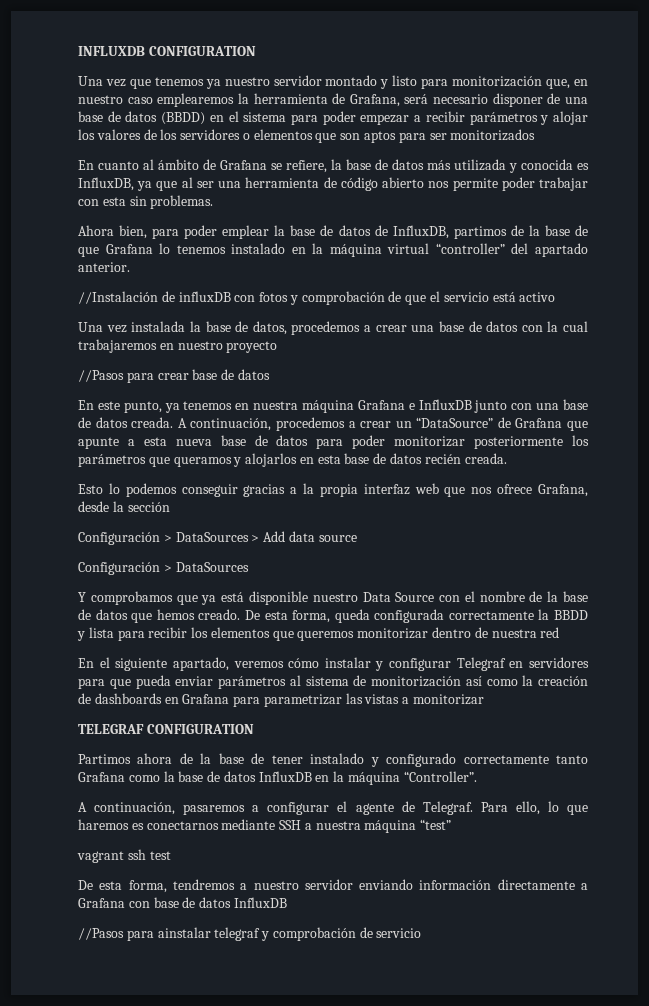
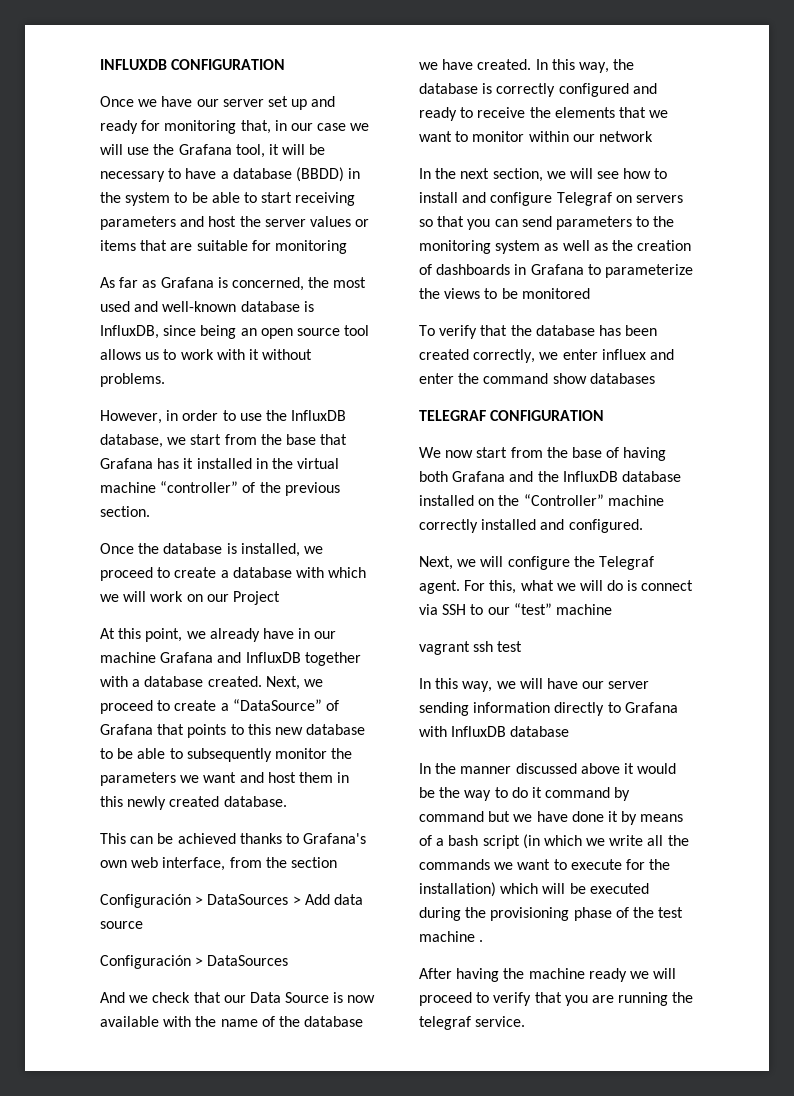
[78,75,588,89] [78,93,588,107] [78,111,589,125] [78,129,536,143] [78,159,589,173] [78,177,588,191] [78,195,214,209] [78,225,588,239] [78,243,588,257] [78,262,130,272] [78,291,556,305] [78,321,588,335] [78,339,278,353] [78,369,270,383] [78,399,588,413] [78,417,588,431] [78,435,589,449] [78,453,507,467] [78,483,589,497] [78,501,170,512] Una vez que tenemos ya nuestro servidor montado y listo para monitorización que, en nuestro caso emplearemos la herramienta de Grafana, será necesario disponer de una base de datos (BBDD) en el sistema para poder empezar a recibir parámetros y alojar los valores de los servidores o elementos que son aptos para ser monitorizados // En cuanto al ámbito de Grafana se refiere, la base de datos más utilizada y conocida es InfluxDB, ya que al ser una herramienta de código abierto nos permite poder trabajar con esta sin problemas. // Ahora bien, para poder emplear la base de datos de InfluxDB, partimos de la base de que Grafana lo tenemos instalado en la máquina virtual “controller” del apartado anterior. // //Instalación de influxDB con fotos y comprobación de que el servicio está activo // Una vez instalada la base de datos, procedemos a crear una base de datos con la cual trabajaremos en nuestro proyecto // //Pasos para crear base de datos // En este punto, ya tenemos en nuestra máquina Grafana e InfluxDB junto con una base de datos creada. A continuación, procedemos a crear un “DataSource” de Grafana que apunte a esta nueva base de datos para poder monitorizar posteriormente los parámetros que queramos y alojarlos en esta base de datos recién creada. // Esto lo podemos conseguir gracias a la propia interfaz web que nos ofrece Grafana, desde la sección -> [100,96,336,110] [100,120,370,134] [100,144,326,158] [100,167,361,182] [100,192,356,206] [100,216,370,230] [100,240,347,254] [100,277,367,291] [100,301,314,312] [100,325,370,339] [100,349,313,360] [100,373,165,387] [100,410,347,424] [100,434,348,448] [100,458,340,469] [100,481,340,496] [100,506,150,517] [100,543,323,557] [100,567,367,581] [100,591,280,605] [100,628,337,642] [100,652,361,666] [100,676,323,690] [100,699,339,714] [100,724,366,738] [100,748,353,762] [100,772,350,786] [100,796,287,810] [100,833,367,844] [100,857,337,871] Once we have our server set up and ready for monitoring that, in our case we will use the Grafana tool, it will be necessary to have a database (BBDD) in the system to be able to start receiving parameters and host the server values or items that are suitable for monitoring // As far as Grafana is concerned, the most used and well-known database is InfluxDB, since being an open source tool allows us to work with it without problems. // However, in order to use the InfluxDB database, we start from the base that Grafana has it installed in the virtual machine “controller” of the previous section. // Once the database is installed, we proceed to create a database with which we will work on our Project // At this point, we already have in our machine Grafana and InfluxDB together with a database created. Next, we proceed to create a “DataSource” of Grafana that points to this new database to be able to subsequently monitor the parameters we want and host them in this newly created database. // This can be achieved thanks to Grafana's own web interface, from the section
[78,591,588,605] [78,609,588,623] [77,627,560,641] [78,657,589,671] [78,675,588,689] [78,693,485,707] [78,724,254,734] [78,753,588,767] [78,771,477,785] [78,801,588,815] [78,819,417,833] Y comprobamos que ya está disponible nuestro Data Source con el nombre de la base de datos que hemos creado. De esta forma, queda configurada correctamente la BBDD y lista para recibir los elementos que queremos monitorizar dentro de nuestra red // En el siguiente apartado, veremos cómo instalar y configurar Telegraf en servidores para que pueda enviar parámetros al sistema de monitorización así como la creación de dashboards en Grafana para parametrizar las vistas a monitorizar // TELEGRAF CONFIGURATION // Partimos ahora de la base de tener instalado y configurado correctamente tanto Grafana como la base de datos InfluxDB en la máquina “Controller”. // A continuación, pasaremos a configurar el agente de Telegraf. Para ello, lo que haremos es conectarnos mediante SSH a nuestra máquina -> [100,992,376,1003] [100,1016,364,1027] [419,59,635,73] [419,83,657,97] [419,107,669,121] [419,131,653,142] [419,168,668,182] [419,192,683,206] [419,216,675,230] [419,240,692,254] [419,264,693,278] [419,288,590,299] [419,325,658,339] [419,349,674,363] [419,373,655,384] [419,410,605,421] [419,447,667,461] [419,471,681,482] [419,494,664,506] [419,519,643,533] [419,556,654,570] [419,580,694,594] [419,604,510,615] And we check that our Data Source is now available with the name of the database we have created. In this way, the database is correctly configured and ready to receive the elements that we want to monitor within our network // In the next section, we will see how to install and configure Telegraf on servers so that you can send parameters to the monitoring system as well as the creation of dashboards in Grafana to parameterize the views to be monitored // To verify that the database has been created correctly, we enter influex and enter the command show databases // TELEGRAF CONFIGURATION // We now start from the base of having both Grafana and the InfluxDB database installed on the “Controller” machine correctly installed and configured. // Next, we will configure the Telegraf agent. For this, what we will do is connect via SSH to our
(452, 824) none -> [555,604,612,615] machine
[78,879,588,893] [78,897,287,908] [78,927,422,941] De esta forma, tendremos a nuestro servidor enviando información directamente a Grafana con base de datos InfluxDB // //Pasos para ainstalar telegraf y comprobación de servicio -> [419,678,650,692] [419,702,678,716] [419,726,570,737] [419,763,677,774] [419,787,631,801] [419,811,684,825] [419,834,689,849] [419,859,671,870] [419,882,649,897] [419,907,684,921] [419,931,484,942] [419,968,677,982] [419,992,694,1006] [419,1016,526,1030] In this way, we will have our server sending information directly to Grafana with InfluxDB database // In the manner discussed above it would be the way to do it command by command but we have done it by means of a bash script (in which we write all the commands we want to execute for the installation) which will be executed during the provisioning phase of the test machine . // After having the machine ready we will proceed to verify that you are running the telegraf service.

